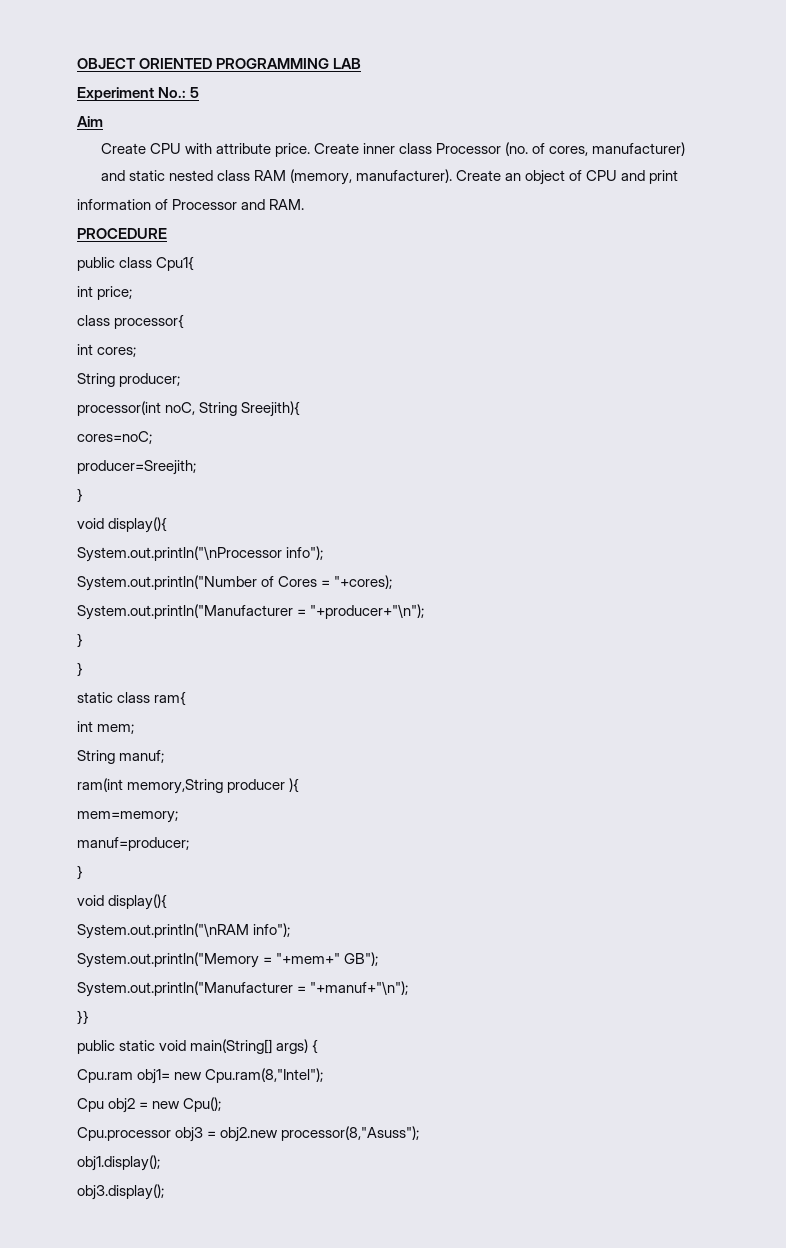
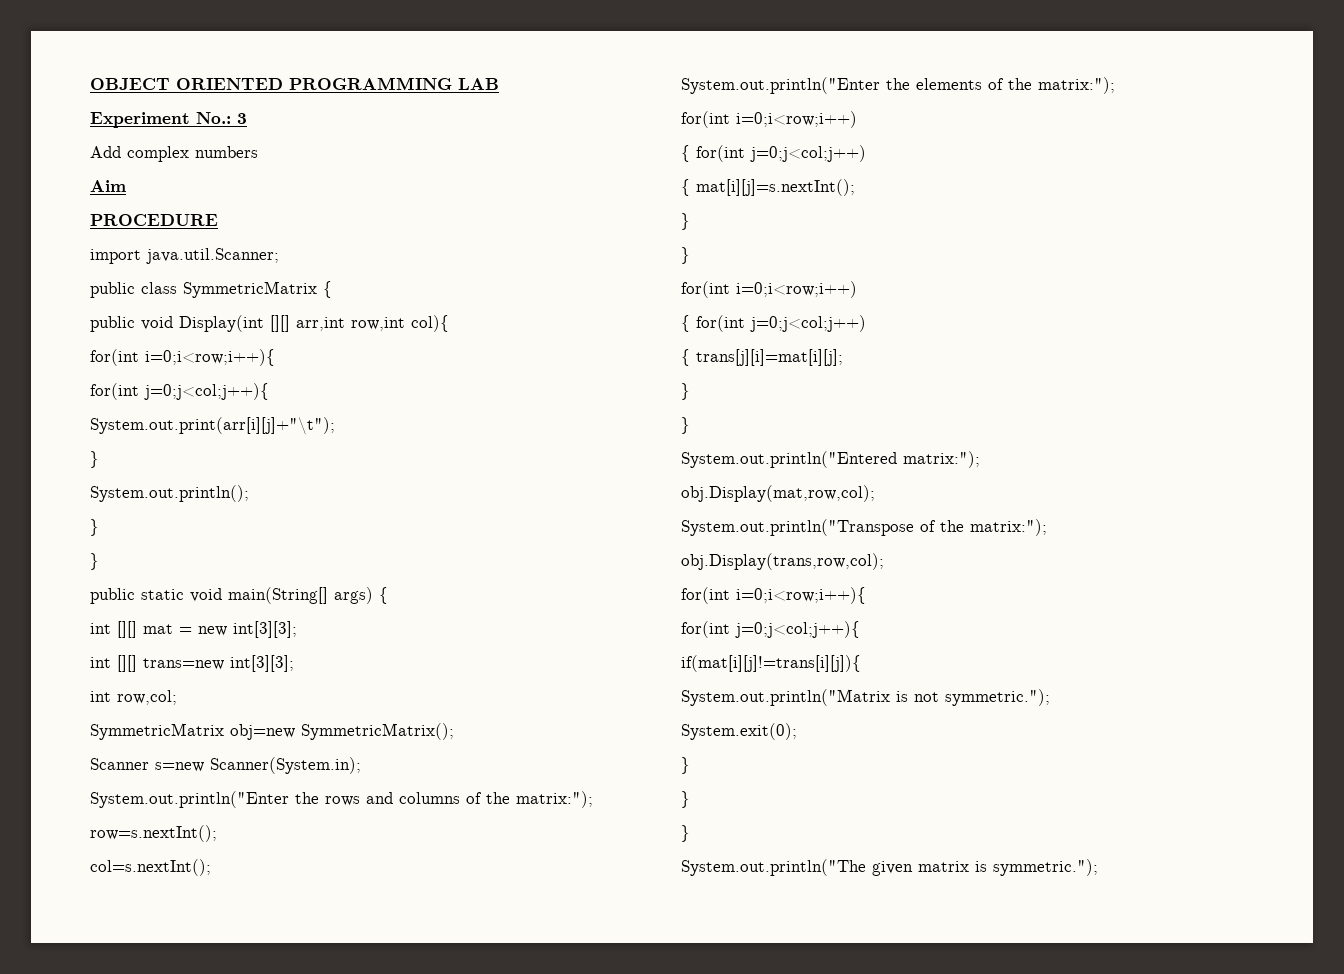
[190,87,200,98] [77,116,103,127] [100,142,686,157] [100,169,679,185] [77,199,305,210] [77,228,167,239] [77,256,195,271] [77,286,133,300] [77,314,185,329] [77,344,137,357] [77,373,181,387] [77,401,301,417] [77,431,152,444] [77,460,196,475] [77,488,83,503] [77,517,168,533] [77,546,324,562] [77,575,393,591] [77,604,425,620] [77,633,83,648] [77,662,83,677] [77,691,187,706] [77,721,135,734] [77,750,165,764] [77,778,300,794] [77,811,178,823] [77,837,189,851] [77,865,83,880] [77,894,168,910] [77,923,291,939] [77,952,379,968] [77,981,409,997] [77,1010,89,1025] 5 // Aim // Create CPU with attribute price. Create inner class Processor (no. of cores, manufacturer) // and static nested class RAM (memory, manufacturer). Create an object of CPU and print // information of Processor and RAM. // PROCEDURE // public class Cpu1{ // int price; // class processor{ // int cores; // String producer; // processor(int noC, String Sreejith){ // cores=noC; // producer=Sreejith; // } // void display(){ // System.out.println("\nProcessor info"); // System.out.println("Number of Cores = "+cores); // System.out.println("Manufacturer = "+producer+"\n"); // } // } // static class ram{ // int mem; // String manuf; // ram(int memory,String producer ){ // mem=memory; // manuf=producer; // } // void display(){ // System.out.println("\nRAM info"); // System.out.println("Memory = "+mem+" GB"); // System.out.println("Manufacturer = "+manuf+"\n"); // }} -> [237,113,247,124] [90,146,258,162] [90,180,126,192] [90,214,218,226] [90,248,279,264] [90,281,332,298] [90,315,449,332] [90,349,275,366] [90,383,269,400] [90,417,335,435] [90,451,99,468] [90,485,249,502] [90,519,99,536] [90,553,99,570] 3 // Add complex numbers // Aim // PROCEDURE // import java.util.Scanner; // public class SymmetricMatrix { // public void Display(int [][] arr,int row,int col){ // for(int i=0;i<row;i++){ // for(int j=0;j<col;j++){ // System.out.print(arr[i][j]+"\t"); // } // System.out.println(); // } // }
[77,1068,324,1084] [77,1097,222,1113] [77,1126,420,1142] [77,1155,160,1171] [77,1184,164,1200] Cpu.ram obj1= new Cpu.ram(8,"Intel"); // Cpu obj2 = new Cpu(); // Cpu.processor obj3 = obj2.new processor(8,"Asuss"); // obj1.display(); // obj3.display(); -> [90,621,297,638] [90,655,294,672] [90,690,177,705] [90,723,454,740] [90,757,361,774] [90,791,593,808] [90,825,217,842] [90,859,211,876] [681,77,1115,94] [681,111,857,128] [681,145,866,162] [681,179,855,196] [681,213,690,230] [681,247,690,264] [681,281,857,298] [681,315,866,332] [681,349,843,366] [681,383,690,400] [681,417,690,434] [681,451,980,468] [681,485,875,502] [681,519,1047,536] [681,553,884,570] [681,587,866,604] [681,621,860,638] [681,655,861,672] [681,689,1050,706] [681,723,797,740] [681,757,690,774] [681,791,690,808] [681,825,690,842] [681,859,1098,876] int [][] mat = new int[3][3]; // int [][] trans=new int[3][3]; // int row,col; // SymmetricMatrix obj=new SymmetricMatrix(); // Scanner s=new Scanner(System.in); // System.out.println("Enter the rows and columns of the matrix:"); // row=s.nextInt(); // col=s.nextInt(); // System.out.println("Enter the elements of the matrix:"); // for(int i=0;i<row;i++) // { for(int j=0;j<col;j++) // { mat[i][j]=s.nextInt(); // } // } // for(int i=0;i<row;i++) // { for(int j=0;j<col;j++) // { trans[j][i]=mat[i][j]; // } // } // System.out.println("Entered matrix:"); // obj.Display(mat,row,col); // System.out.println("Transpose of the matrix:"); // obj.Display(trans,row,col); // for(int i=0;i<row;i++){ // for(int j=0;j<col;j++){ // if(mat[i][j]!=trans[i][j]){ // System.out.println("Matrix is not symmetric."); // System.exit(0); // } // } // } // System.out.println("The given matrix is symmetric.");

